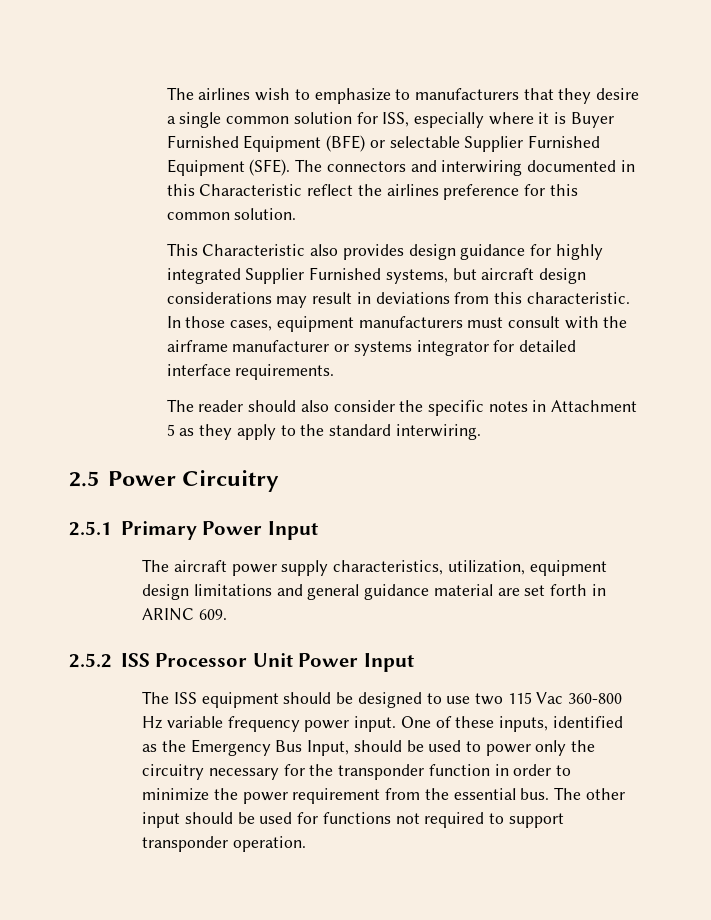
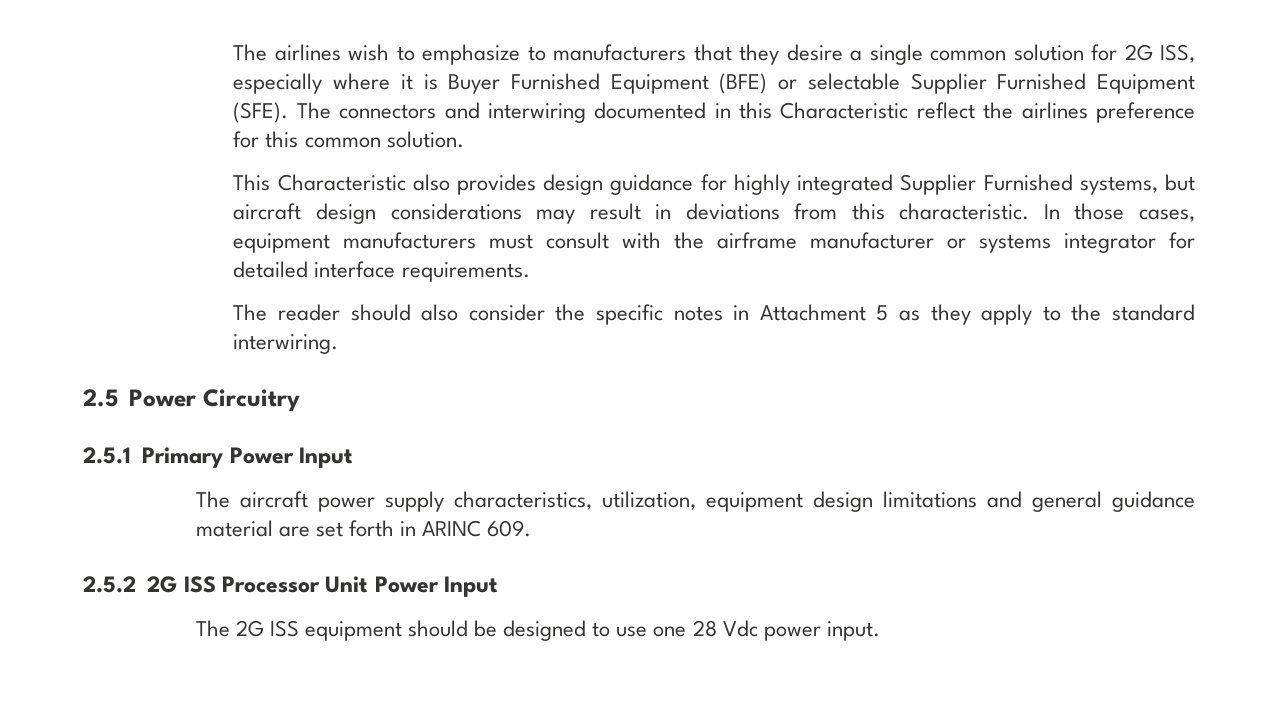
(378, 118) none -> [1124,44,1153,61] 2G
(112, 660) none -> [147,576,178,593] 2G
(170, 697) none -> [235,620,264,637] 2G
[474,692,623,705] [142,716,623,732] [142,739,596,756] [142,764,571,780] [142,787,625,804] [142,812,564,828] [142,836,306,852] two 115 Vac 360-800 Hz variable frequency power input. One of these inputs, identified as the Emergency Bus Input, should be used to power only the circuitry necessary for the transponder function in order to minimize the power requirement from the essential bus. The other input should be used for functions not required to support transponder operation. -> [653,620,880,641] one 28 Vdc power input.

